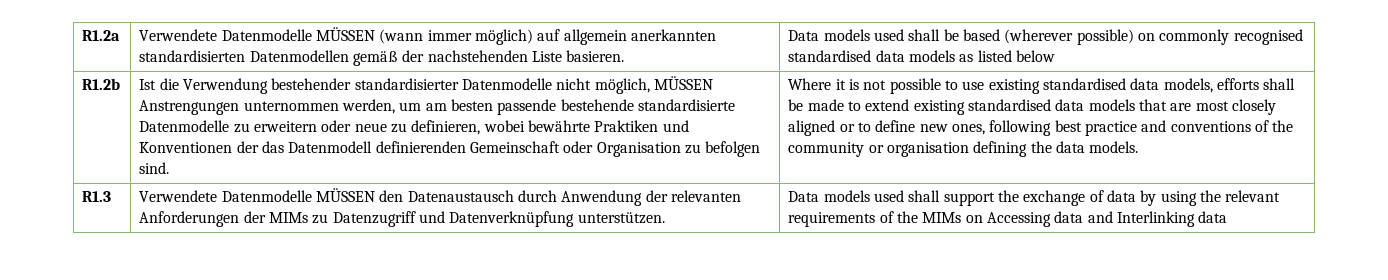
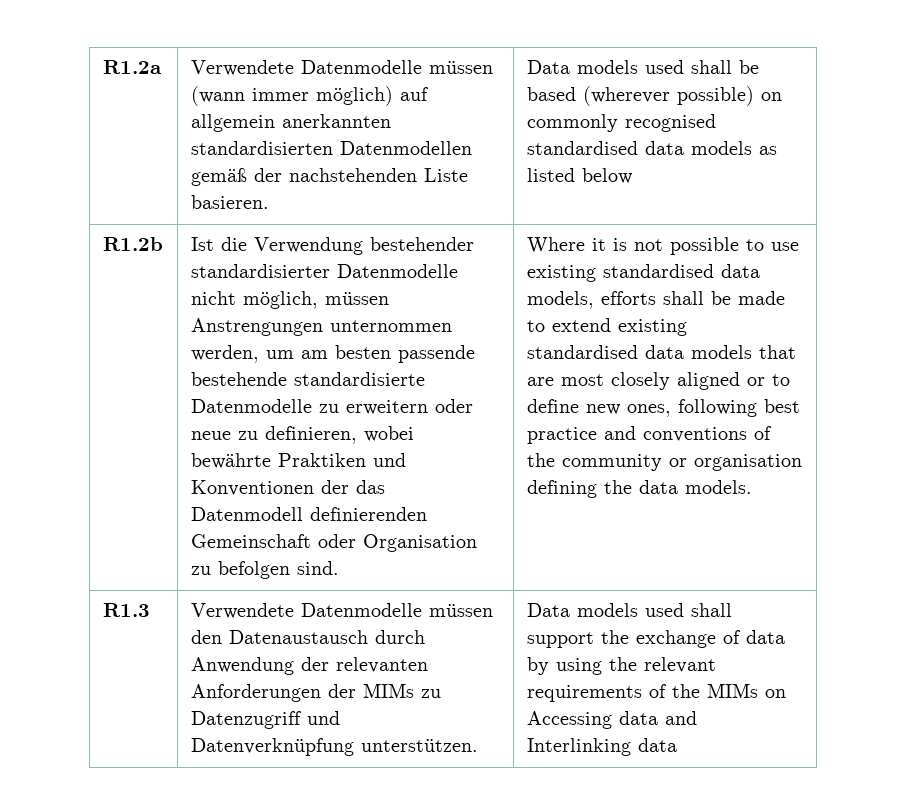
[316,27,376,41] MÜSSEN -> [428,61,493,74] müssen
[653,76,713,90] MÜSSEN -> [324,292,389,305] müssen
[316,188,376,202] MÜSSEN -> [428,604,493,617] müssen

